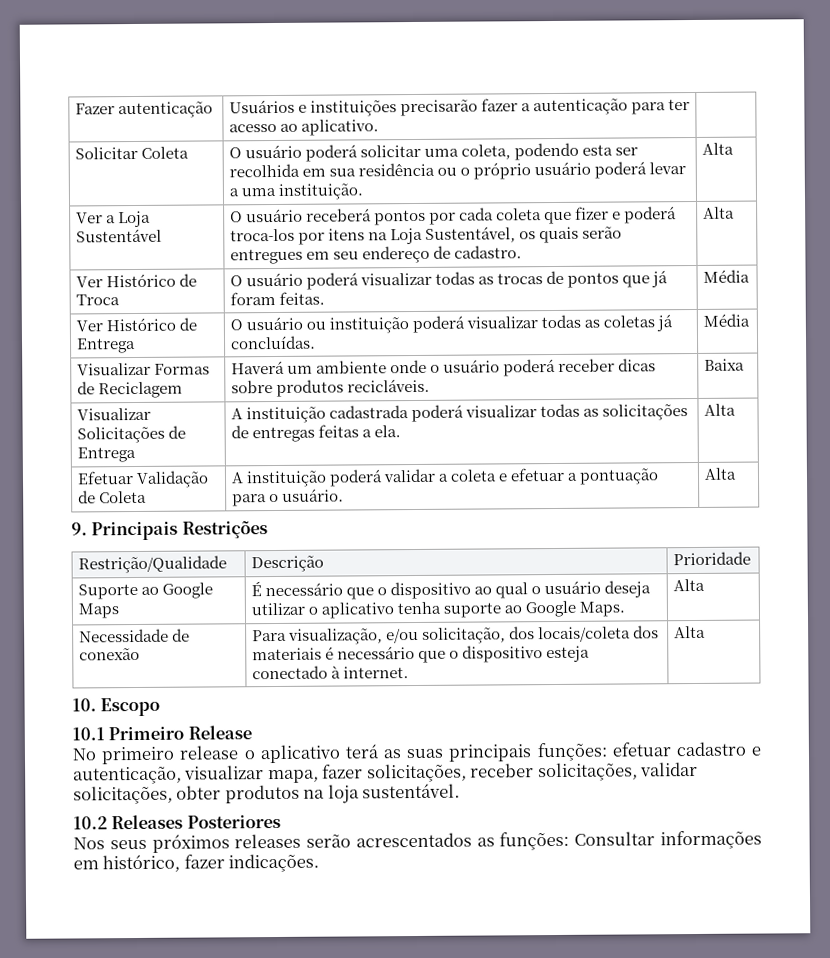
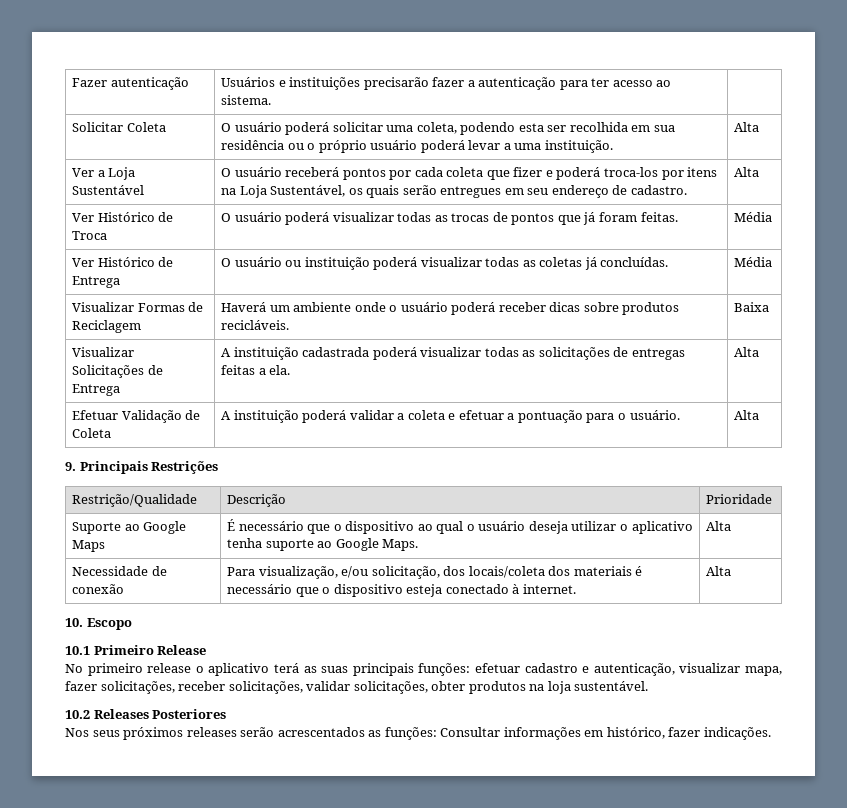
[300,119,379,136] aplicativo. -> [221,95,272,105] sistema.

